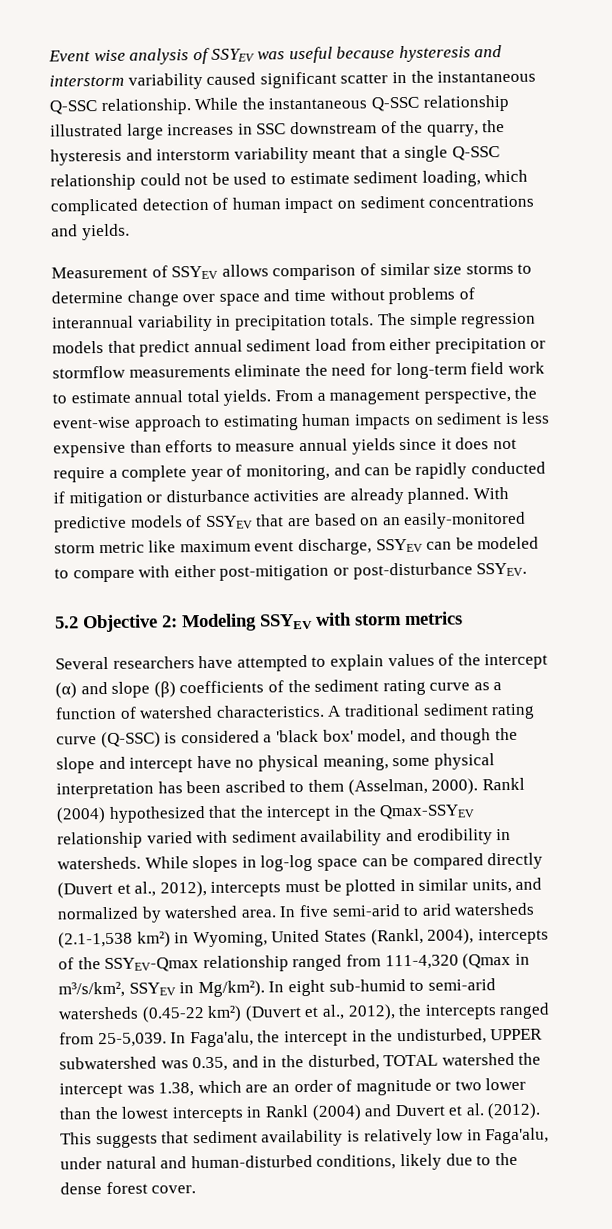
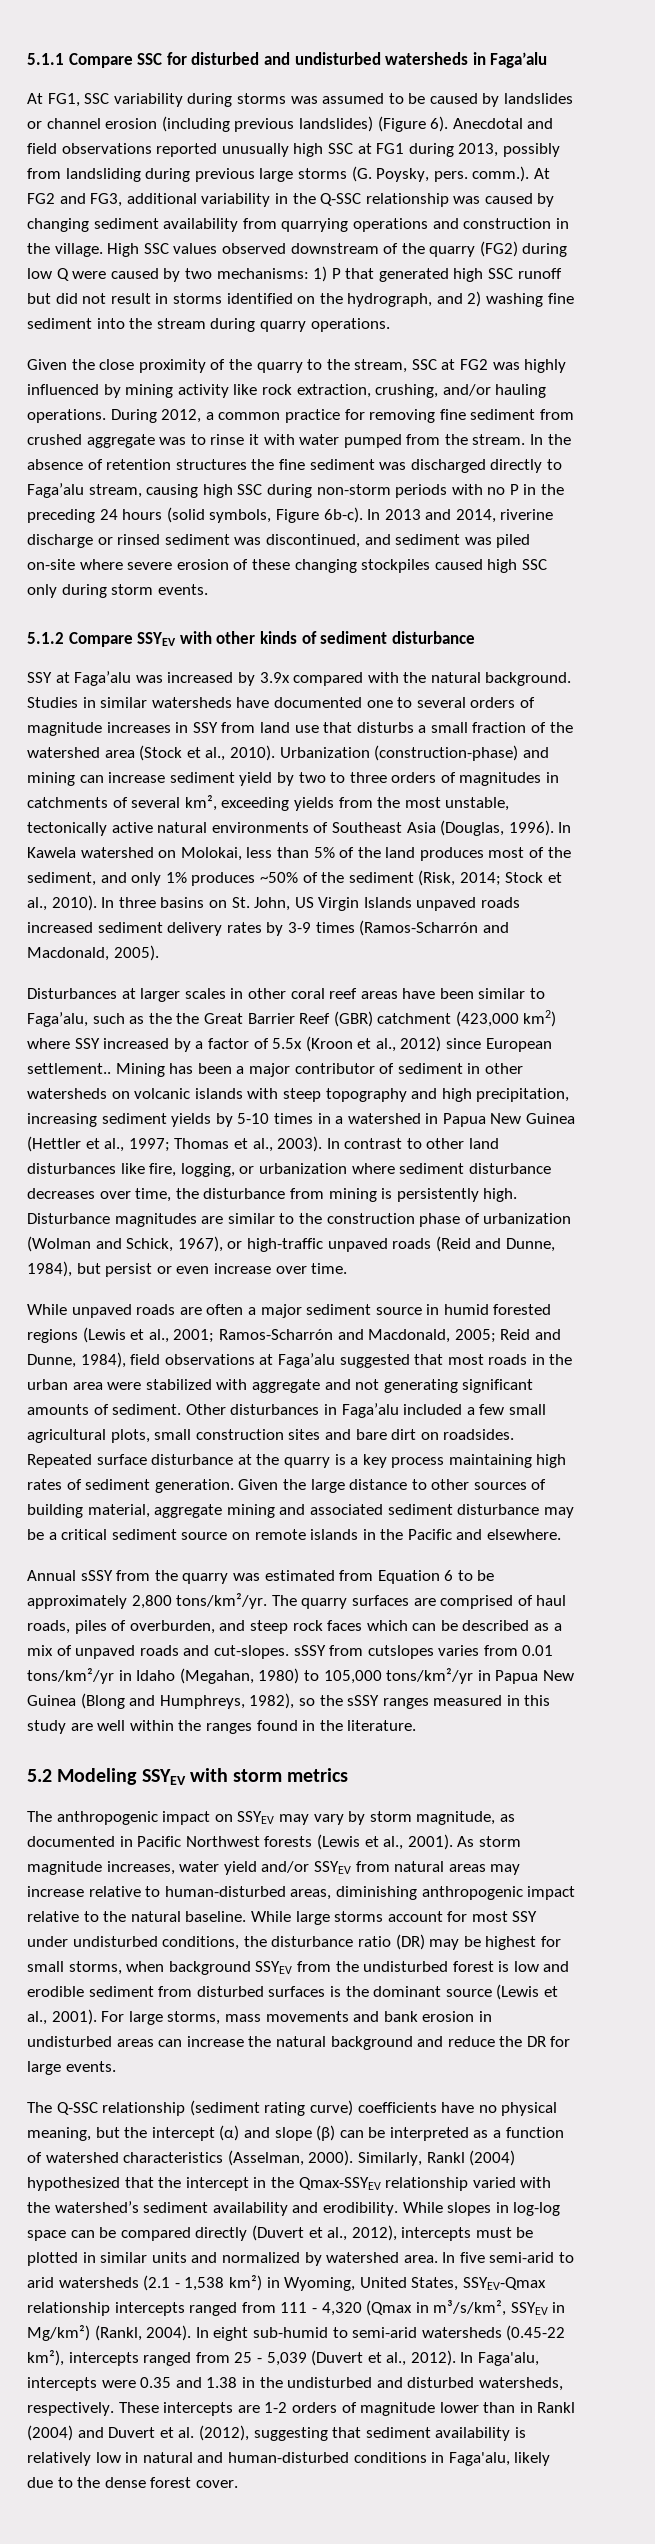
[48,45,503,65] [49,70,537,90] [49,94,510,116] [50,119,506,140] [50,145,500,166] [50,169,529,191] [50,195,535,216] [51,223,130,241] [51,262,533,281] [51,287,475,307] [52,312,537,332] [52,337,547,357] [52,361,545,380] [52,386,538,406] [53,411,551,432] [53,437,517,458] [53,461,546,483] [53,486,509,508] [54,511,527,533] [54,536,540,556] [54,562,528,583] Event wise analysis of SSYEV was useful because hysteresis and interstorm variability caused significant scatter in the instantaneous Q-SSC relationship. While the instantaneous Q-SSC relationship illustrated large increases in SSC downstream of the quarry, the hysteresis and interstorm variability meant that a single Q-SSC relationship could not be used to estimate sediment loading, which complicated detection of human impact on sediment concentrations and yields. // Measurement of SSYEV allows comparison of similar size storms to determine change over space and time without problems of interannual variability in precipitation totals. The simple regression models that predict annual sediment load from either precipitation or stormflow measurements eliminate the need for long-term field work to estimate annual total yields. From a management perspective, the event-wise approach to estimating human impacts on sediment is less expensive than efforts to measure annual yields since it does not require a complete year of monitoring, and can be rapidly conducted if mitigation or disturbance activities are already planned. With predictive models of SSYEV that are based on an easily-monitored storm metric like maximum event discharge, SSYEV can be modeled to compare with either post-mitigation or post-disturbance SSYEV. -> [27,52,548,68] [27,93,574,107] [27,116,554,132] [27,143,560,157] [27,166,550,182] [27,193,555,207] [27,218,569,232] [27,241,568,257] [27,266,562,282] [27,291,574,307] [27,318,390,332] [27,359,567,373] [27,384,547,398] [27,409,574,423] [27,434,571,448] [27,459,562,473] [27,483,565,498] [27,507,554,523] [27,534,531,548] [27,559,547,573] [27,584,208,598] [27,631,475,647] [27,671,572,686] [27,697,535,708] [27,722,573,736] [27,745,549,761] [27,772,560,786] [27,795,510,811] [27,820,572,836] [27,847,571,861] [27,870,563,886] [27,895,521,911] [27,920,509,936] [27,945,159,961] [27,988,546,1002] [27,1010,557,1027] [27,1036,552,1052] [27,1063,523,1077] [27,1088,570,1102] [27,1113,576,1127] [27,1136,500,1152] [27,1163,551,1177] [27,1188,518,1202] [27,1213,572,1227] [27,1236,555,1252] [27,1261,348,1277] [27,1304,552,1318] [27,1327,561,1343] [27,1352,573,1368] [27,1379,534,1393] [27,1403,546,1418] [27,1429,515,1443] [27,1454,567,1468] [27,1479,547,1493] [27,1504,574,1518] [27,1529,562,1540] [27,1570,495,1584] [27,1593,567,1609] [27,1620,562,1634] [27,1645,554,1659] [27,1668,574,1684] [27,1693,551,1709] [27,1720,417,1734] 5.1.1 Compare SSC for disturbed and undisturbed watersheds in Faga’alu // At FG1, SSC variability during storms was assumed to be caused by landslides or channel erosion (including previous landslides) (Figure 6). Anecdotal and field observations reported unusually high SSC at FG1 during 2013, possibly from landsliding during previous large storms (G. Poysky, pers. comm.). At FG2 and FG3, additional variability in the Q-SSC relationship was caused by changing sediment availability from quarrying operations and construction in the village. High SSC values observed downstream of the quarry (FG2) during low Q were caused by two mechanisms: 1) P that generated high SSC runoff but did not result in storms identified on the hydrograph, and 2) washing fine sediment into the stream during quarry operations. // Given the close proximity of the quarry to the stream, SSC at FG2 was highly influenced by mining activity like rock extraction, crushing, and/or hauling operations. During 2012, a common practice for removing fine sediment from crushed aggregate was to rinse it with water pumped from the stream. In the absence of retention structures the fine sediment was discharged directly to Faga’alu stream, causing high SSC during non-storm periods with no P in the preceding 24 hours (solid symbols, Figure 6b-c). In 2013 and 2014, riverine discharge or rinsed sediment was discontinued, and sediment was piled on-site where severe erosion of these changing stockpiles caused high SSC only during storm events. // 5.1.2 Compare SSYEV with other kinds of sediment disturbance // SSY at Faga’alu was increased by 3.9x compared with the natural background. Studies in similar watersheds have documented one to several orders of magnitude increases in SSY from land use that disturbs a small fraction of the watershed area (Stock et al., 2010). Urbanization (construction-phase) and mining can increase sediment yield by two to three orders of magnitudes in catchments of several km², exceeding yields from the most unstable, tectonically active natural environments of Southeast Asia (Douglas, 1996). In Kawela watershed on Molokai, less than 5% of the land produces most of the sediment, and only 1% produces ~50% of the sediment (Risk, 2014; Stock et al., 2010). In three basins on St. John, US Virgin Islands unpaved roads increased sediment delivery rates by 3-9 times (Ramos-Scharrón and Macdonald, 2005). // Disturbances at larger scales in other coral reef areas have been similar to Faga’alu, such as the the Great Barrier Reef (GBR) catchment (423,000 km2) where SSY increased by a factor of 5.5x (Kroon et al., 2012) since European settlement.. Mining has been a major contributor of sediment in other watersheds on volcanic islands with steep topography and high precipitation, increasing sediment yields by 5-10 times in a watershed in Papua New Guinea (Hettler et al., 1997; Thomas et al., 2003). In contrast to other land disturbances like fire, logging, or urbanization where sediment disturbance decreases over time, the disturbance from mining is persistently high. Disturbance magnitudes are similar to the construction phase of urbanization (Wolman and Schick, 1967), or high-traffic unpaved roads (Reid and Dunne, 1984), but persist or even increase over time. // While unpaved roads are often a major sediment source in humid forested regions (Lewis et al., 2001; Ramos-Scharrón and Macdonald, 2005; Reid and Dunne, 1984), field observations at Faga’alu suggested that most roads in the urban area were stabilized with aggregate and not generating significant amounts of sediment. Other disturbances in Faga’alu included a few small agricultural plots, small construction sites and bare dirt on roadsides. Repeated surface disturbance at the quarry is a key process maintaining high rates of sediment generation. Given the large distance to other sources of building material, aggregate mining and associated sediment disturbance may be a critical sediment source on remote islands in the Pacific and elsewhere. // Annual sSSY from the quarry was estimated from Equation 6 to be approximately 2,800 tons/km²/yr. The quarry surfaces are comprised of haul roads, piles of overburden, and steep rock faces which can be described as a mix of unpaved roads and cut-slopes. sSSY from cutslopes varies from 0.01 tons/km²/yr in Idaho (Megahan, 1980) to 105,000 tons/km²/yr in Papua New Guinea (Blong and Humphreys, 1982), so the sSSY ranges measured in this study are well within the ranges found in the literature.
[82,614,178,633] Objective 2: -> (52, 1775) none
[55,653,455,672] Several researchers have attempted to explain values of -> [27,1811,515,1825] [27,1834,521,1850] [27,1861,521,1875] [27,1886,576,1900] [27,1911,538,1925] [27,1934,561,1950] [27,1961,570,1975] [27,1984,558,2000] [27,2009,492,2025] [27,2036,571,2050] [27,2061,116,2075] [27,2100,558,2116] [27,2127,120,2141] The anthropogenic impact on SSYEV may vary by storm magnitude, as documented in Pacific Northwest forests (Lewis et al., 2001). As storm magnitude increases, water yield and/or SSYEV from natural areas may increase relative to human-disturbed areas, diminishing anthropogenic impact relative to the natural baseline. While large storms account for most SSY under undisturbed conditions, the disturbance ratio (DR) may be highest for small storms, when background SSYEV from the undisturbed forest is low and erodible sediment from disturbed surfaces is the dominant source (Lewis et al., 2001). For large storms, mass movements and bank erosion in undisturbed areas can increase the natural background and reduce the DR for large events. // The Q-SSC relationship (sediment rating curve) coefficients have no physical meaning, but
[179,679,471,696] coefficients of the sediment rating curve -> [339,2127,469,2141] can be interpreted
[215,703,536,720] [56,727,518,749] [56,753,495,774] [56,779,344,799] characteristics. A traditional sediment rating curve (Q-SSC) is considered a 'black box' model, and though the slope and intercept have no physical meaning, some physical interpretation has been ascribed to them -> [123,2152,224,2163] characteristics
(479, 786) none -> [357,2152,422,2166] Similarly,
(229, 837) none -> [27,2201,139,2213] the watershed’s
[416,828,512,845] [57,856,141,870] erodibility in watersheds. -> [322,2202,398,2216] erodibility.
[471,878,512,894] units, -> [151,2252,187,2263] units
[58,931,133,949] (2.1-1,538 -> [143,2275,225,2291] (2.1 - 1,538
[323,928,549,946] [58,957,101,970] States (Rankl, 2004), intercepts of the -> [411,2277,459,2291] States,
[292,954,459,972] ranged from 111-4,320 -> [114,2302,362,2316] intercepts ranged from 111 - 4,320
[197,980,265,998] Mg/km²). -> [27,2325,192,2341] Mg/km²) (Rankl, 2004).
[207,1002,551,1022] [59,1028,544,1048] [59,1052,542,1072] [59,1077,527,1099] [59,1106,244,1123] km²) (Duvert et al., 2012), the intercepts ranged from 25-5,039. In Faga'alu, the intercept in the undisturbed, UPPER subwatershed was 0.35, and in the disturbed, TOTAL watershed the intercept was 1.38, which are an order of magnitude or two lower than the lowest intercepts -> [27,2350,540,2366] [27,2377,563,2391] [27,2402,516,2416] km²), intercepts ranged from 25 - 5,039 (Duvert et al., 2012). In Faga'alu, intercepts were 0.35 and 1.38 in the undisturbed and disturbed watersheds, respectively. These intercepts are 1-2 orders of magnitude lower than
[487,1102,542,1120] [60,1132,158,1149] (2012). This suggests -> [198,2425,328,2441] (2012), suggesting
[485,1127,550,1145] [60,1157,102,1170] Faga'alu, under -> (139, 2457) none
[316,1154,397,1170] conditions, -> [353,2452,510,2466] conditions in Faga'alu,

